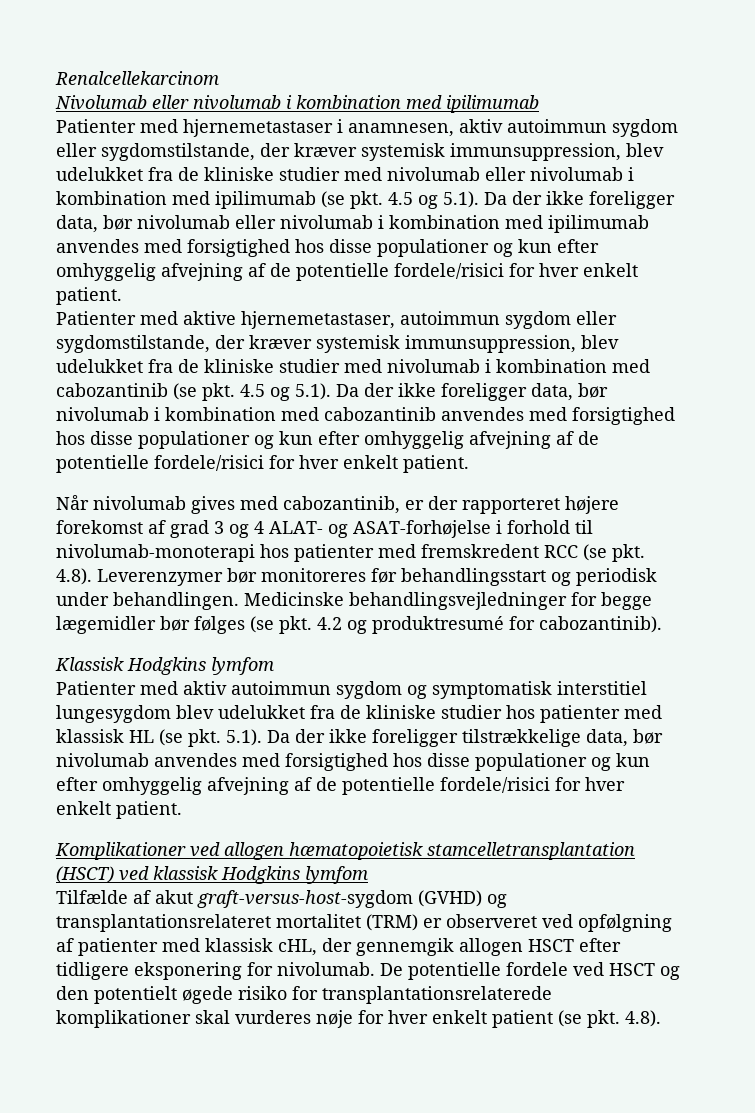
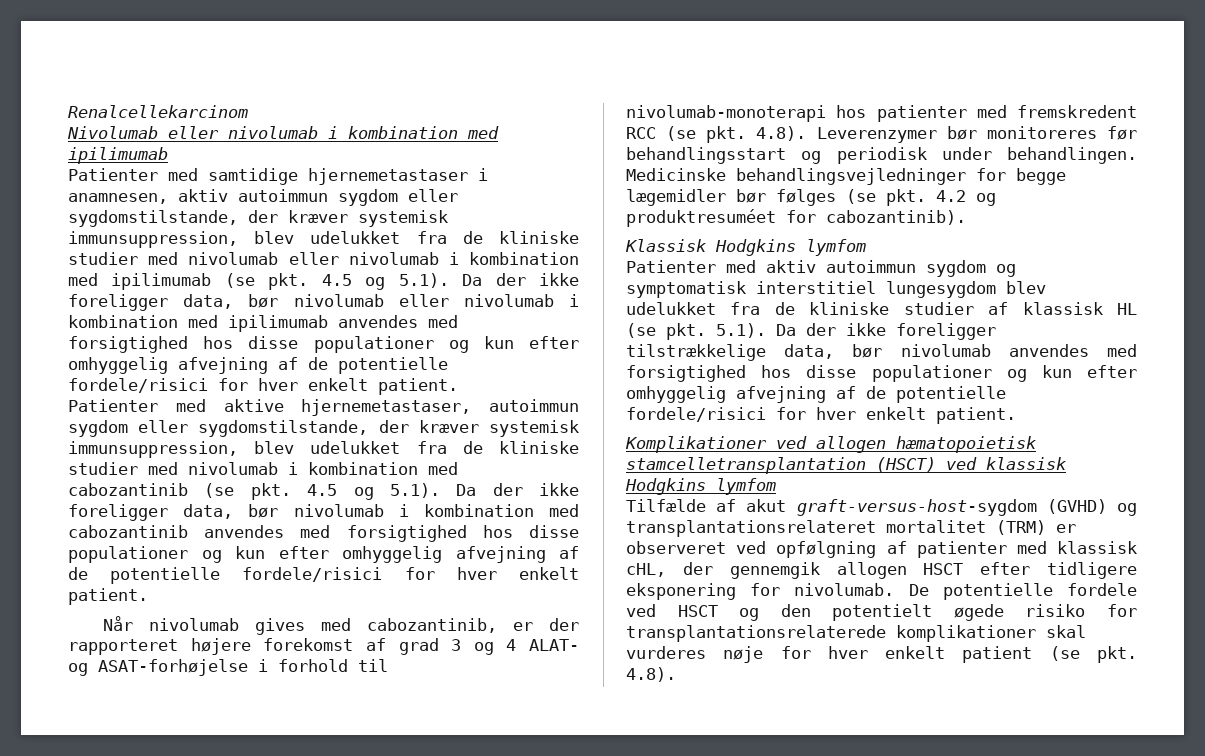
(178, 126) none -> [208,168,298,185] samtidige
[372,616,504,634] produktresumé -> [626,209,776,227] produktresuméet
[506,705,662,723] hos patienter med -> [988,302,1009,315] af

